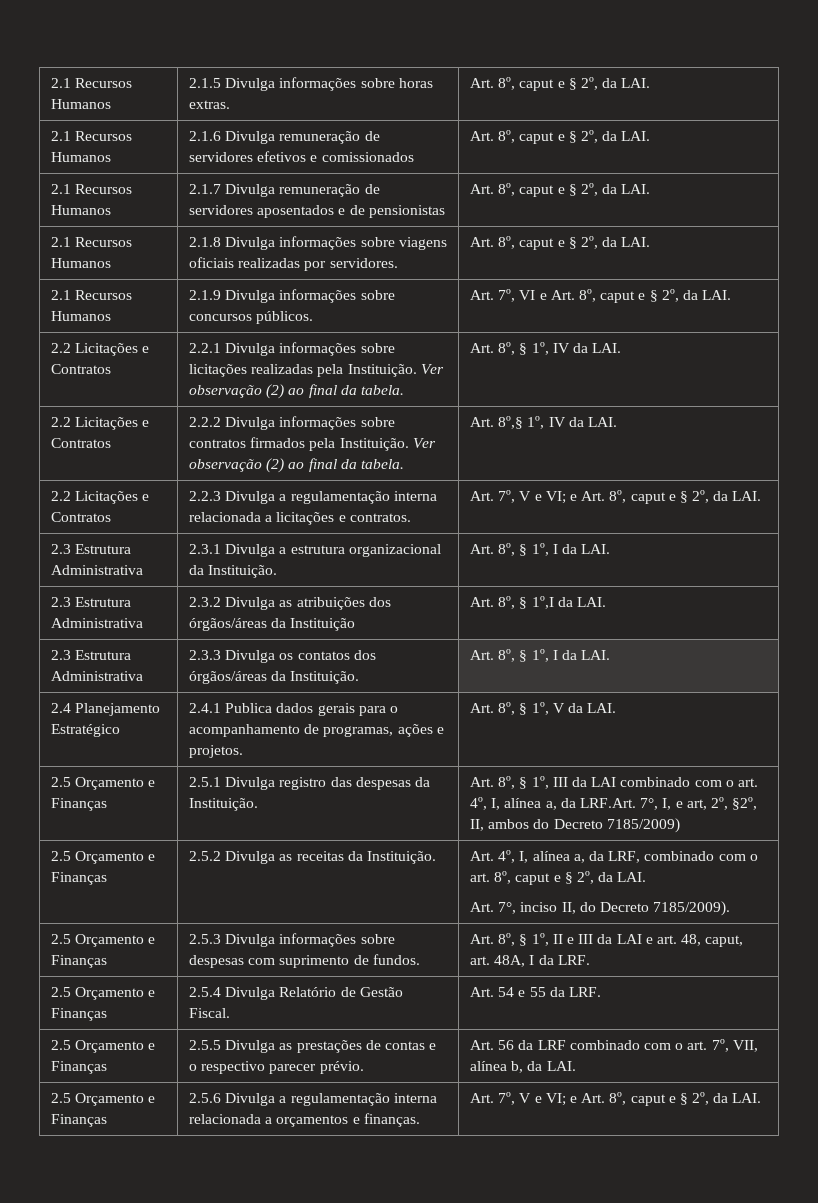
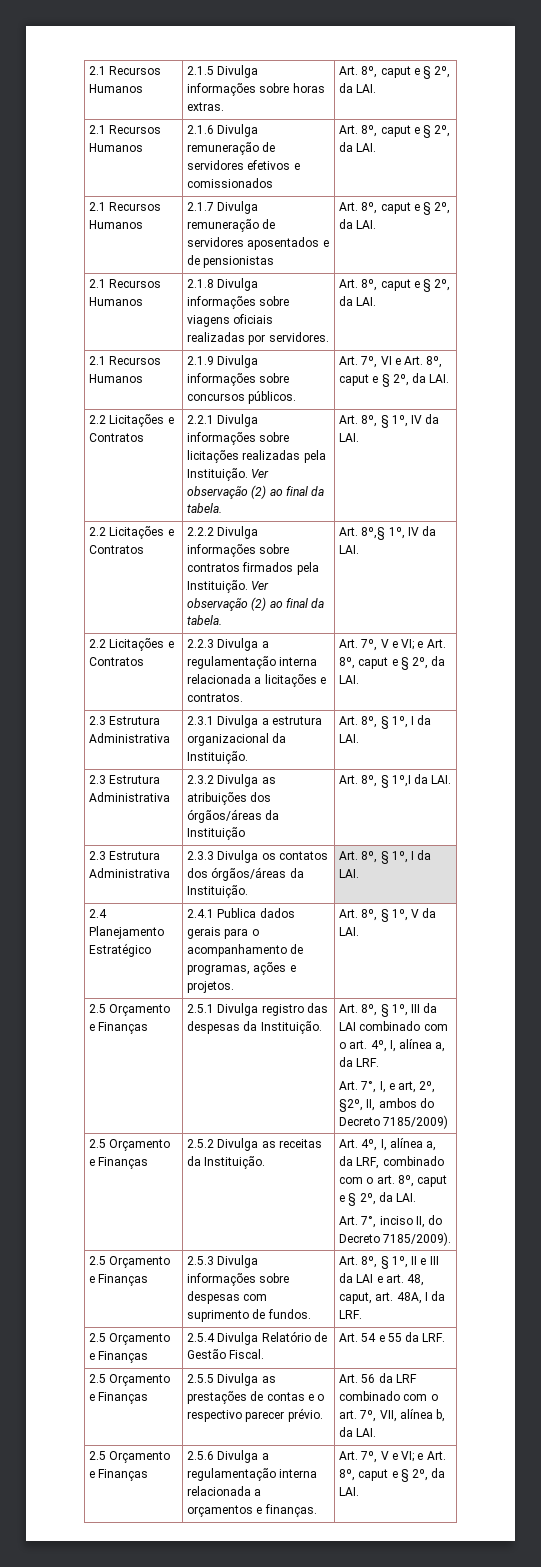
[579,798,636,808] LRF.Art. -> [356,1058,380,1067] [339,1081,359,1090] LRF. // Art.

